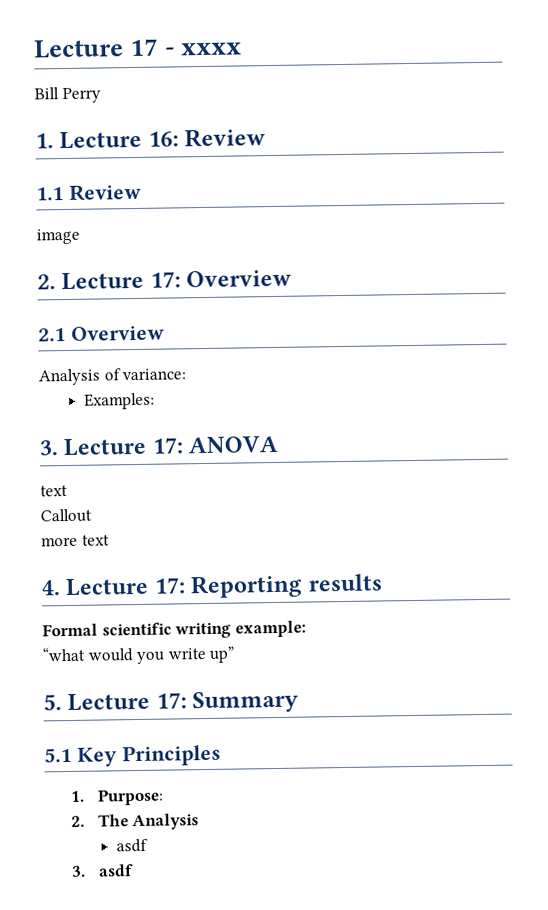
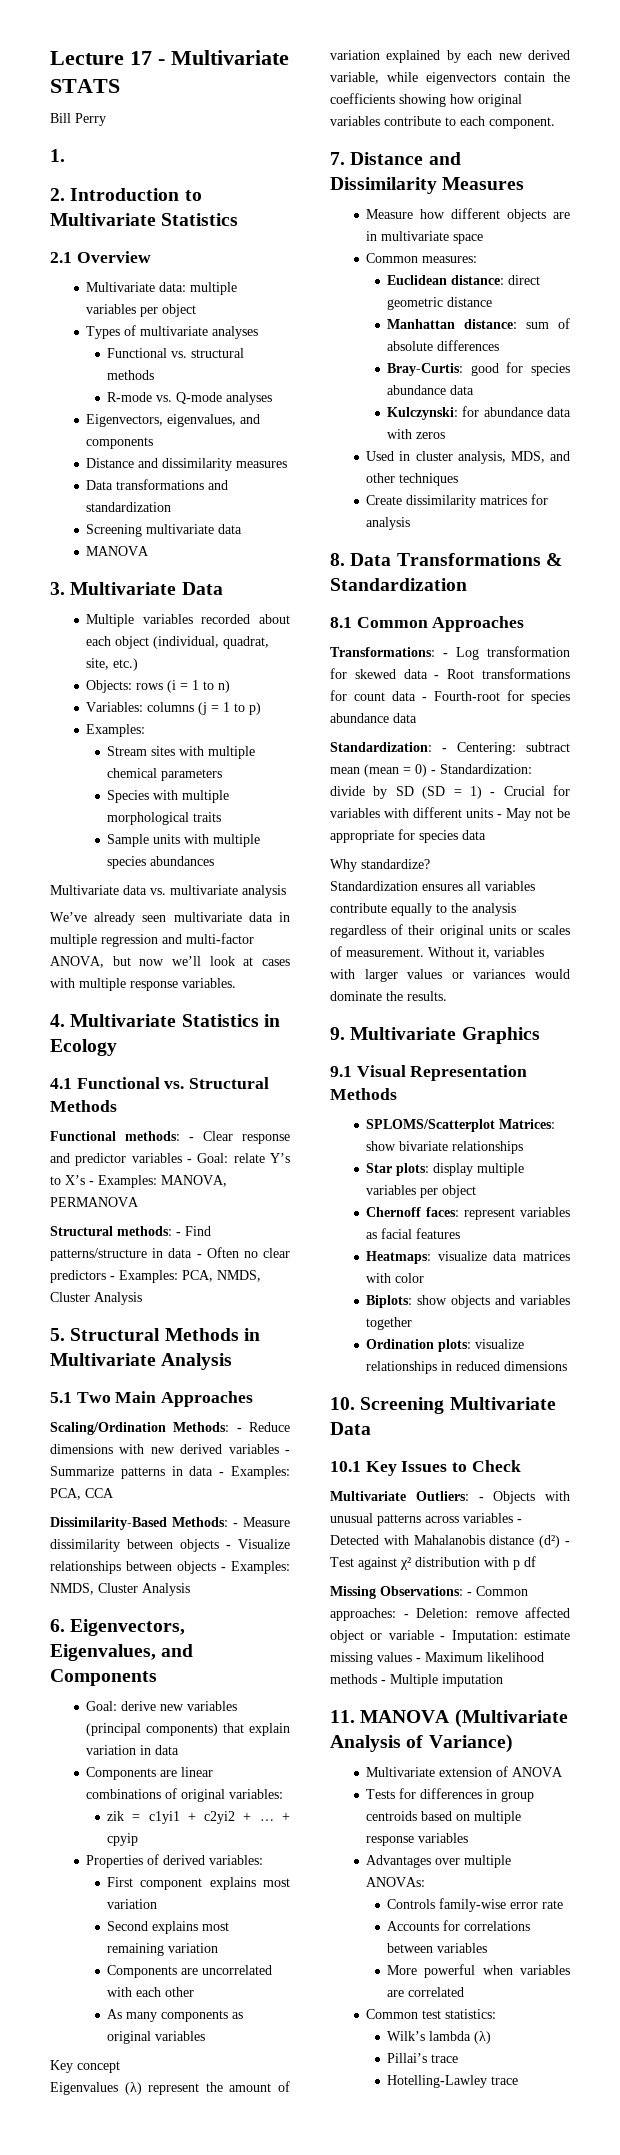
[181,42,243,56] xxxx -> [171,50,289,65] [50,79,120,93] Multivariate STATS
[59,128,267,150] [36,183,142,201] [36,228,80,245] [37,269,293,291] [38,325,165,342] [38,368,187,386] [84,392,156,410] [39,435,279,457] [40,484,68,497] [40,508,92,523] [41,534,110,547] [41,573,382,599] [42,620,306,639] [42,646,236,665] [43,690,300,714] [44,744,221,767] [70,788,164,806] [71,813,200,831] [116,838,149,853] [71,864,134,877] Lecture 16: Review // 1.1 Review // image // 2. Lecture 17: Overview // 2.1 Overview // Analysis of variance: // Examples: // 3. Lecture 17: ANOVA // text // Callout // more text // 4. Lecture 17: Reporting results // Formal scientific writing example: // “what would you write up” // 5. Lecture 17: Summary // 5.1 Key Principles // 1. Purpose: // 2. The Analysis // asdf // 3. asdf -> [50,188,202,201] [50,213,239,226] [50,251,151,263] [86,282,238,295] [86,304,197,317] [86,325,259,339] [107,348,245,358] [107,370,155,380] [107,392,273,405] [86,414,261,427] [86,437,154,449] [86,458,288,471] [86,479,229,490] [86,502,172,512] [86,524,243,537] [86,546,150,556] [50,582,223,595] [86,614,290,627] [86,636,270,649] [86,658,139,671] [86,680,231,693] [86,702,262,715] [86,724,146,737] [107,746,256,759] [107,768,223,781] [107,790,230,803] [107,812,222,825] [107,834,261,847] [107,856,215,869] [50,885,286,898] [50,912,290,925] [50,933,254,947] [50,956,290,968] [50,978,236,991] [50,1014,280,1027] [50,1039,117,1056] [50,1077,270,1089] [50,1100,117,1112] [50,1131,290,1144] [50,1153,290,1166] [50,1175,227,1188] [50,1197,139,1207] [50,1226,211,1236] [50,1247,290,1261] [50,1270,261,1283] [50,1292,142,1305] [50,1328,260,1341] [50,1353,233,1370] [50,1391,254,1407] [50,1422,290,1435] [50,1444,290,1454] [50,1466,290,1479] [50,1488,114,1500] [50,1517,290,1530] [50,1539,290,1552] [50,1561,290,1574] [50,1583,190,1596] [50,1619,186,1636] [50,1644,194,1661] [50,1669,157,1686] [86,1701,238,1711] [86,1723,290,1736] [86,1745,180,1755] [86,1767,214,1780] [86,1788,284,1802] [107,1811,290,1824] [107,1833,139,1846] [86,1854,264,1868] [107,1877,290,1890] [107,1899,158,1909] [107,1921,230,1934] [107,1943,219,1956] [107,1965,273,1978] [107,1987,195,1997] [107,2009,244,2022] [107,2031,206,2044] [50,2060,120,2073] [50,2081,290,2095] [330,50,570,63] [330,72,570,85] [330,93,522,107] [330,116,555,129] [330,152,461,165] [330,177,525,194] [366,208,570,222] [366,231,484,244] [366,253,478,263] [387,275,541,285] [387,297,493,310] [387,318,570,329] [387,340,500,351] [387,362,570,376] [387,385,475,395] [387,406,571,420] [387,429,446,439] [366,451,570,464] [366,473,459,486] [366,494,549,508] [366,517,411,530] [330,553,562,566] [330,578,467,591] [330,616,525,632] [330,646,570,660] [330,668,570,679] [330,690,570,704] [330,713,417,723] [330,742,570,755] [330,764,532,777] [330,785,570,799] [330,807,570,821] [330,829,486,843] [330,859,430,872] [330,881,535,891] [330,903,516,916] [330,924,570,938] [330,946,544,959] [330,969,570,982] [330,991,447,1001] [330,1027,540,1044] [330,1065,528,1081] [330,1088,397,1100] [366,1119,556,1132] [366,1141,524,1154] [366,1163,525,1176] [366,1185,477,1198] [366,1207,570,1220] [366,1228,461,1239] [366,1251,570,1264] [366,1273,425,1283] [366,1295,570,1308] [366,1317,413,1330] [366,1339,525,1352] [366,1361,568,1374] [330,1397,556,1414] [330,1422,371,1435] [330,1460,521,1476] [330,1491,570,1504] [330,1513,522,1526] [330,1535,570,1548] [330,1556,536,1570] [330,1586,528,1599] [330,1607,570,1621] [330,1630,570,1643] [330,1652,544,1665] [330,1674,503,1687] [330,1709,568,1728] [330,1734,513,1753] [366,1766,564,1777] [366,1788,535,1802] [366,1811,522,1824] [366,1833,469,1846] [366,1855,512,1868] [366,1877,426,1887] [387,1898,564,1912] [387,1920,531,1931] [387,1943,488,1953] [387,1964,570,1978] [387,1987,465,1997] [366,2009,497,2019] [387,2031,492,2044] [387,2053,459,2063] [387,2075,519,2088] // 2. Introduction to Multivariate Statistics // 2.1 Overview // Multivariate data: multiple variables per object // Types of multivariate analyses // Functional vs. structural methods // R-mode vs. Q-mode analyses // Eigenvectors, eigenvalues, and components // Distance and dissimilarity measures // Data transformations and standardization // Screening multivariate data // MANOVA // 3. Multivariate Data // Multiple variables recorded about each object (individual, quadrat, site, etc.) // Objects: rows (i = 1 to n) // Variables: columns (j = 1 to p) // Examples: // Stream sites with multiple chemical parameters // Species with multiple morphological traits // Sample units with multiple species abundances // Multivariate data vs. multivariate analysis // We’ve already seen multivariate data in multiple regression and multi-factor ANOVA, but now we’ll look at cases with multiple response variables. // 4. Multivariate Statistics in Ecology // 4.1 Functional vs. Structural Methods // Functional methods: - Clear response and predictor variables - Goal: relate Y’s to X’s - Examples: MANOVA, PERMANOVA // Structural methods: - Find patterns/structure in data - Often no clear predictors - Examples: PCA, NMDS, Cluster Analysis // 5. Structural Methods in Multivariate Analysis // 5.1 Two Main Approaches // Scaling/Ordination Methods: - Reduce dimensions with new derived variables - Summarize patterns in data - Examples: PCA, CCA // Dissimilarity-Based Methods: - Measure dissimilarity between objects - Visualize relationships between objects - Examples: NMDS, Cluster Analysis // 6. Eigenvectors, Eigenvalues, and Components // Goal: derive new variables (principal components) that explain variation in data // Components are linear combinations of original variables: // zik = c1yi1 + c2yi2 + … + cpyip // Properties of derived variables: // First component explains most variation // Second explains most remaining variation // Components are uncorrelated with each other // As many components as original variables // Key concept // Eigenvalues (λ) represent the amount of variation explained by each new derived variable, while eigenvectors contain the coefficients showing how original variables contribute to each component. // 7. Distance and Dissimilarity Measures // Measure how different objects are in multivariate space // Common measures: // Euclidean distance: direct geometric distance // Manhattan distance: sum of absolute differences // Bray-Curtis: good for species abundance data // Kulczynski: for abundance data with zeros // Used in cluster analysis, MDS, and other techniques // Create dissimilarity matrices for analysis // 8. Data Transformations & Standardization // 8.1 Common Approaches // Transformations: - Log transformation for skewed data - Root transformations for count data - Fourth-root for species abundance data // Standardization: - Centering: subtract mean (mean = 0) - Standardization: divide by SD (SD = 1) - Crucial for variables with different units - May not be appropriate for species data // Why standardize? // Standardization ensures all variables contribute equally to the analysis regardless of their original units or scales of measurement. Without it, variables with larger values or variances would dominate the results. // 9. Multivariate Graphics // 9.1 Visual Representation Methods // SPLOMS/Scatterplot Matrices: show bivariate relationships // Star plots: display multiple variables per object // Chernoff faces: represent variables as facial features // Heatmaps: visualize data matrices with color // Biplots: show objects and variables together // Ordination plots: visualize relationships in reduced dimensions // 10. Screening Multivariate Data // 10.1 Key Issues to Check // Multivariate Outliers: - Objects with unusual patterns across variables - Detected with Mahalanobis distance (d²) - Test against χ² distribution with p df // Missing Observations: - Common approaches: - Deletion: remove affected object or variable - Imputation: estimate missing values - Maximum likelihood methods - Multiple imputation // 11. MANOVA (Multivariate Analysis of Variance) // Multivariate extension of ANOVA // Tests for differences in group centroids based on multiple response variables // Advantages over multiple ANOVAs: // Controls family-wise error rate // Accounts for correlations between variables // More powerful when variables are correlated // Common test statistics: // Wilk’s lambda (λ) // Pillai’s trace // Hotelling-Lawley trace

